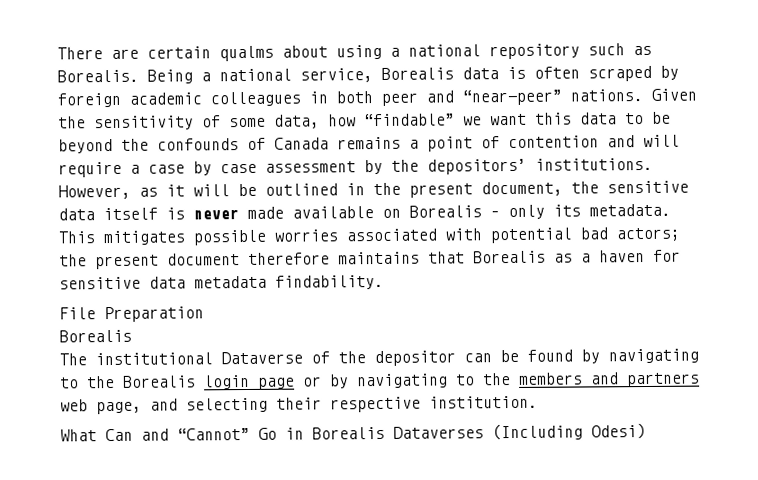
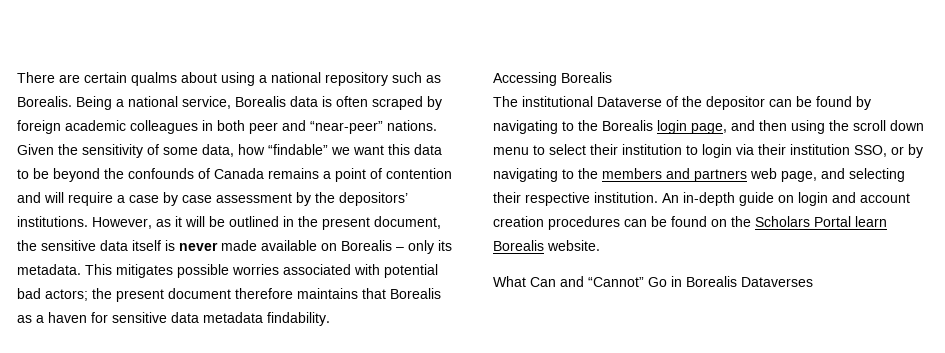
[59,306,204,323] File Preparation // -> [493,72,557,86] Accessing
[258,377,295,390] page -> [691,120,924,134] [493,144,887,158] page, and then using the scroll down menu to select their institution to login via their institution SSO,
(538, 402) none -> [662,192,910,206] [493,216,887,230] [493,240,600,251] An in-depth guide on login and account creation procedures can be found on the Scholars Portal learn Borealis website.
[492,423,646,441] (Including Odesi) -> (813, 282) none

